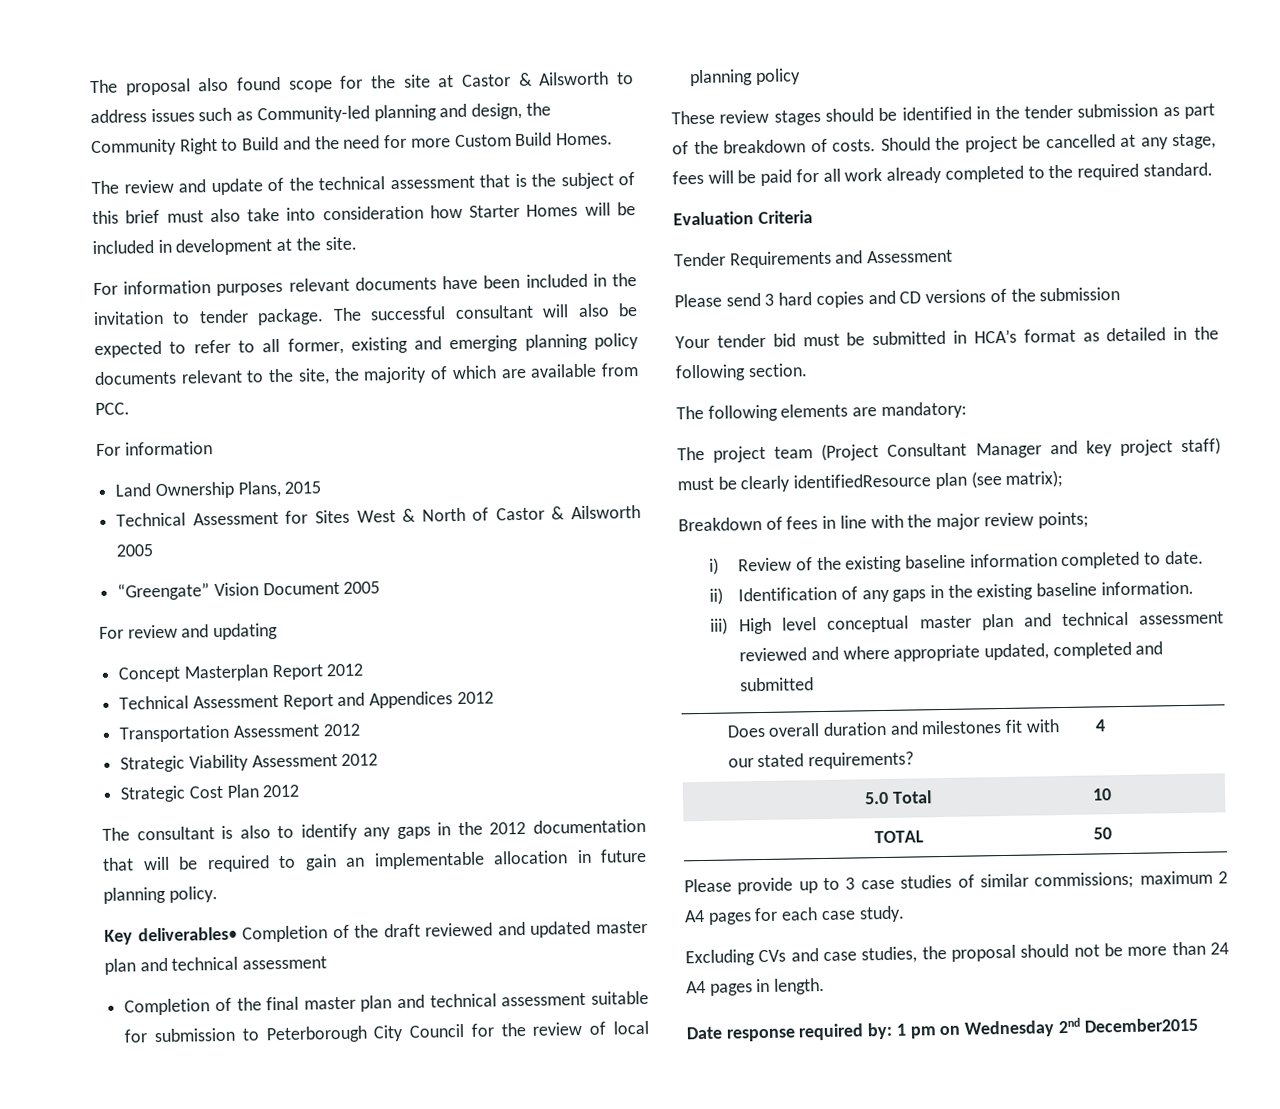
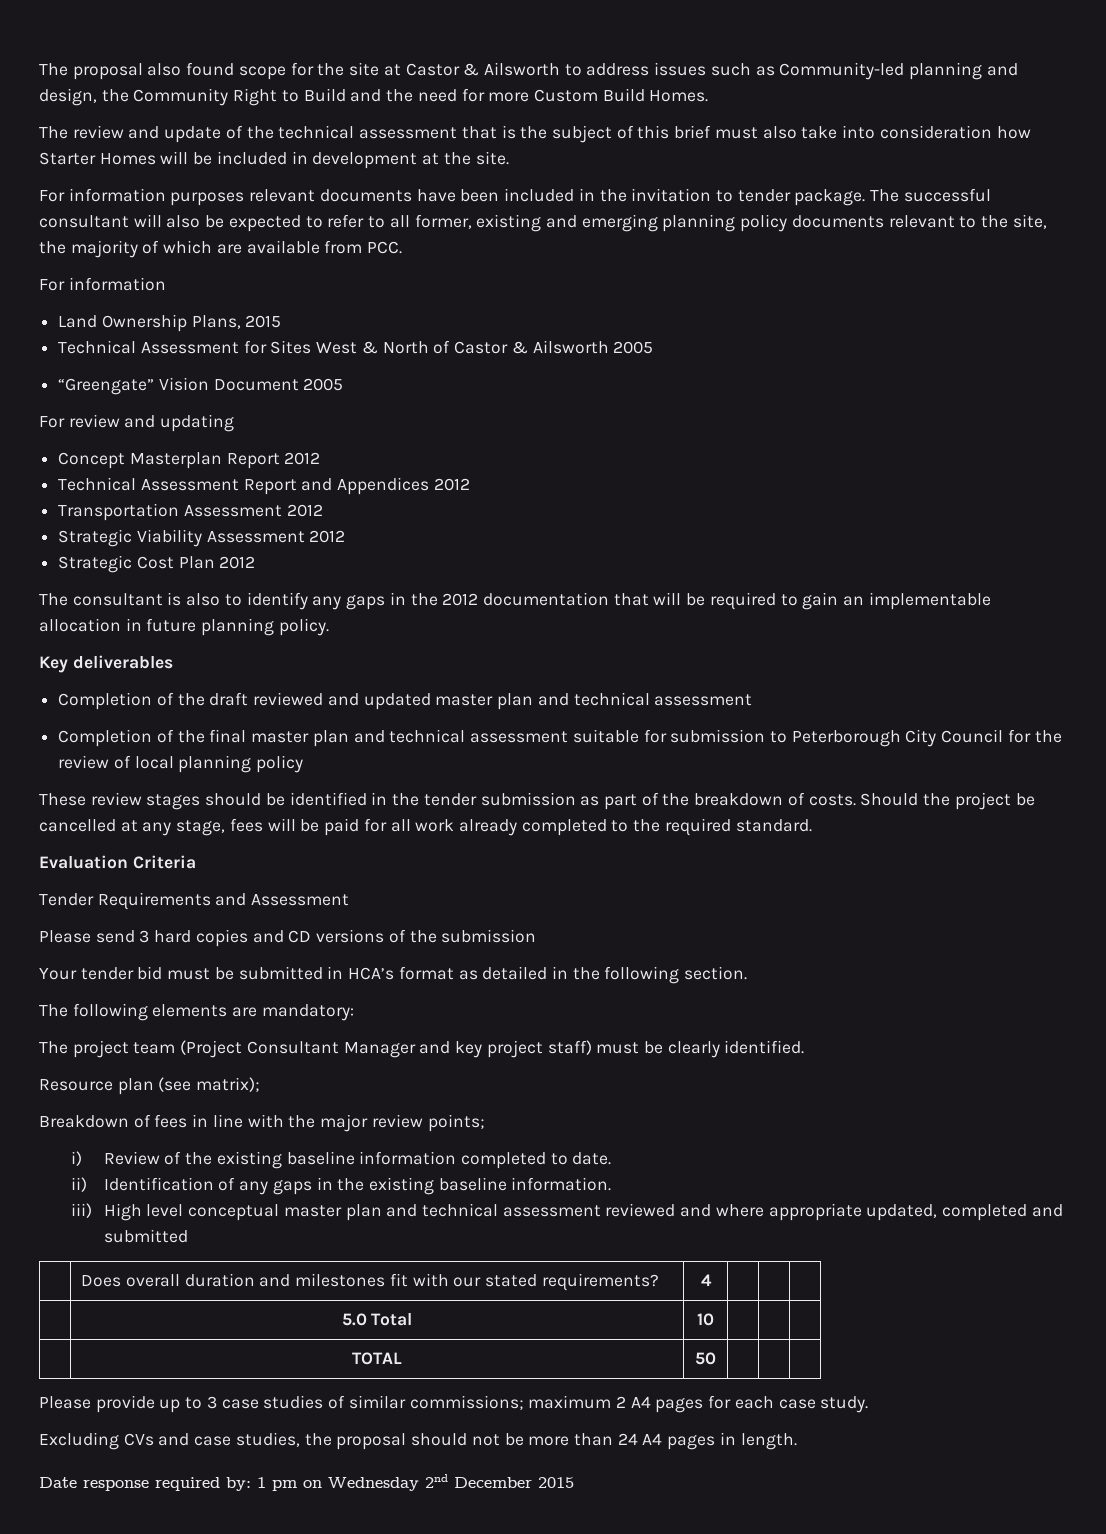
[137,926,238,942] deliverables• -> [72,655,173,669] deliverables //
[793,473,932,489] identifiedResource -> [724,1040,805,1054] [39,1079,113,1091] identified. // Resource
[1083,1017,1198,1033] December2015 -> [454,1477,574,1488] December 2015

